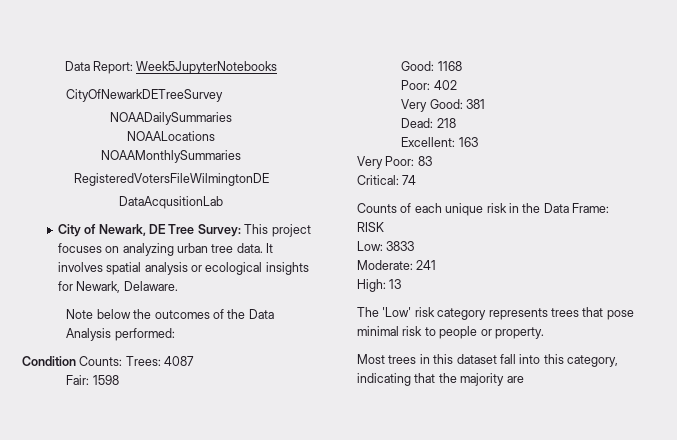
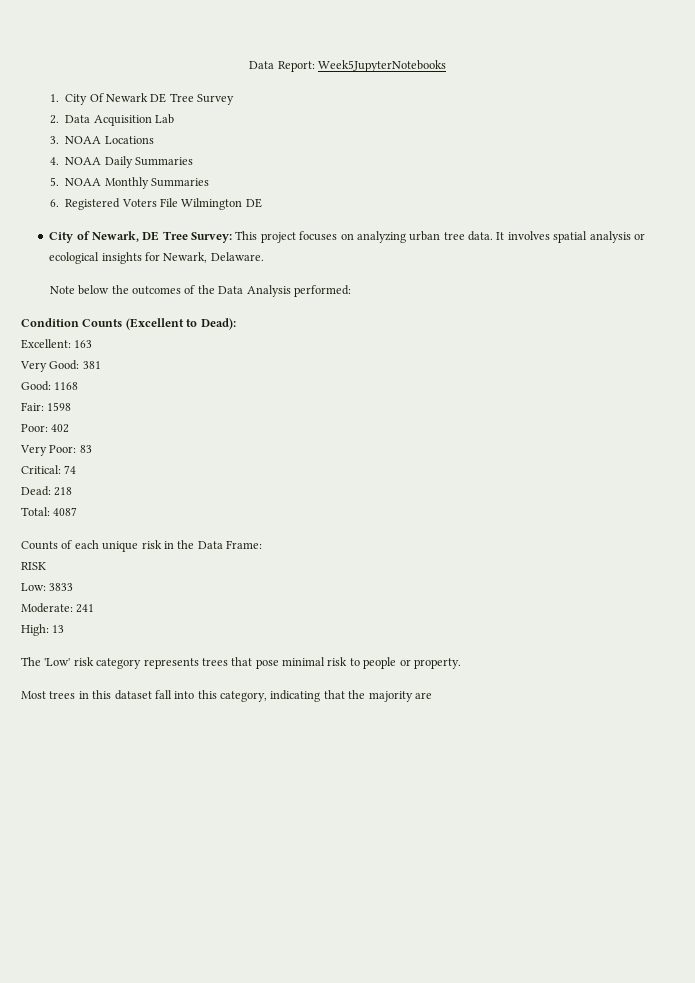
[66,89,224,102] [110,112,232,125] [127,131,215,141] [101,150,241,163] [73,173,269,186] [119,196,223,209] CityOfNewarkDETreeSurvey // NOAADailySummaries // NOAALocations // NOAAMonthlySummaries // RegisteredVotersFileWilmingtonDE // DataAcqusitionLab -> [49,93,235,105] [49,114,174,126] [49,136,154,144] [49,156,193,168] [49,177,209,189] [49,198,262,210] 1. City Of Newark DE Tree Survey // 2. Data Acquisition Lab // 3. NOAA Locations // 4. NOAA Daily Summaries // 5. NOAA Monthly Summaries // 6. Registered Voters File Wilmington DE
[79,356,195,366] [66,375,119,385] [401,61,462,71] [401,80,457,90] [401,99,486,112] [401,118,456,128] [401,137,478,147] Counts: Trees: 4087 // Fair: 1598 // Good: 1168 // Poor: 402 // Very Good: 381 // Dead: 218 // Excellent: 163 -> [82,318,236,330] [21,339,93,349] [20,360,101,372] [21,381,79,391] [21,402,72,411] [21,424,70,433] Counts (Excellent to Dead): // Excellent: 163 // Very Good: 381 // Good: 1168 // Fair: 1598 // Poor: 402
(417, 180) none -> [21,486,73,496] [21,507,78,516] // Dead: 218 // Total: 4087

